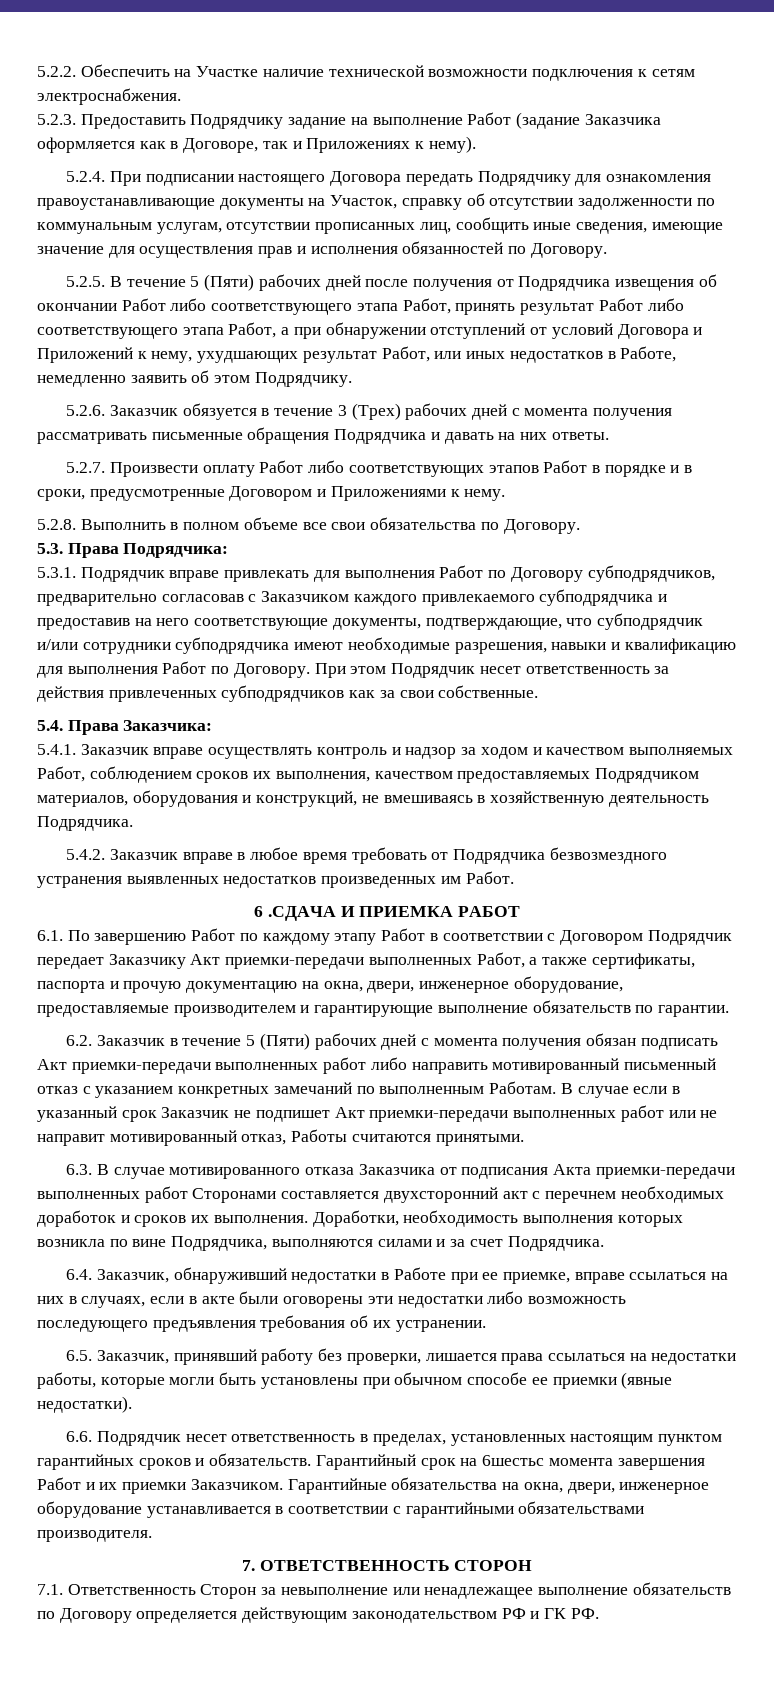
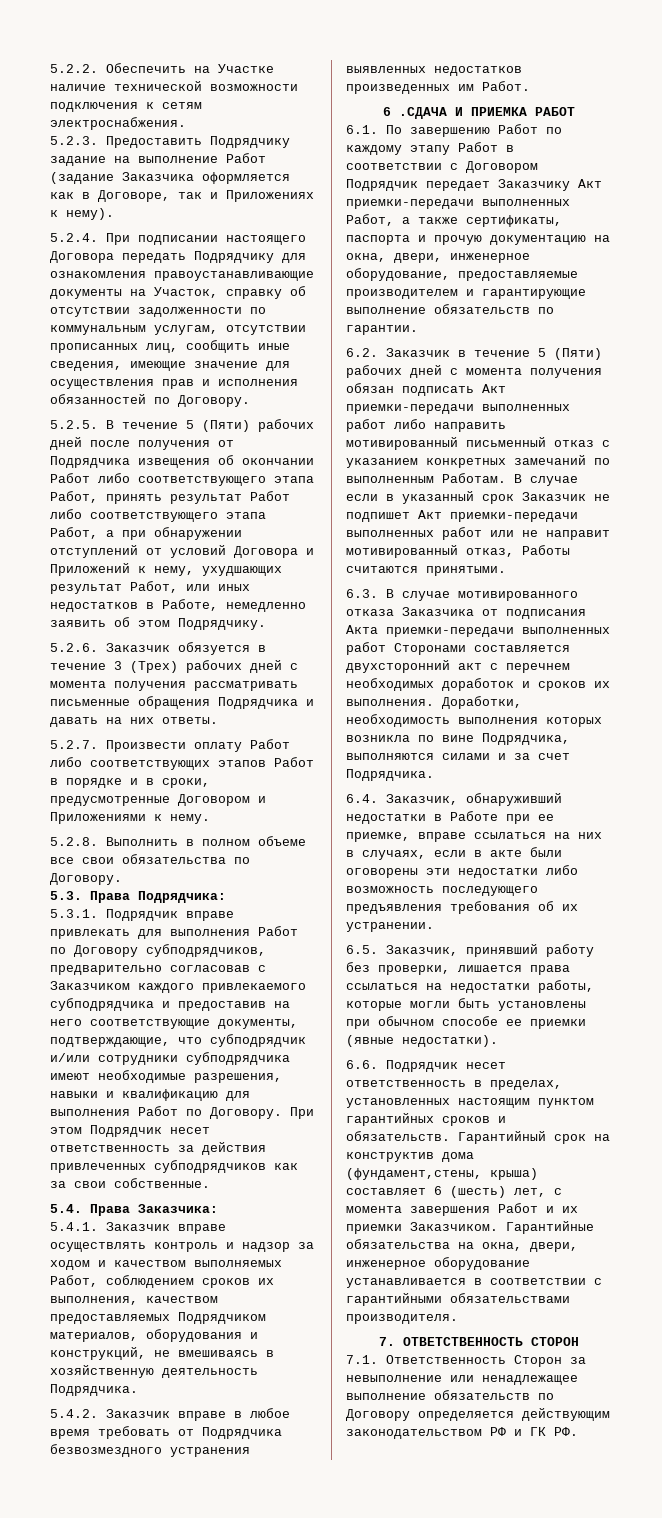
[482,1455,545,1466] 6шестьс -> [346,1152,474,1162] [346,1168,538,1180] [346,1186,562,1198] конструктив дома (фундамент,стены, крыша) составляет 6 (шесть) лет, с

